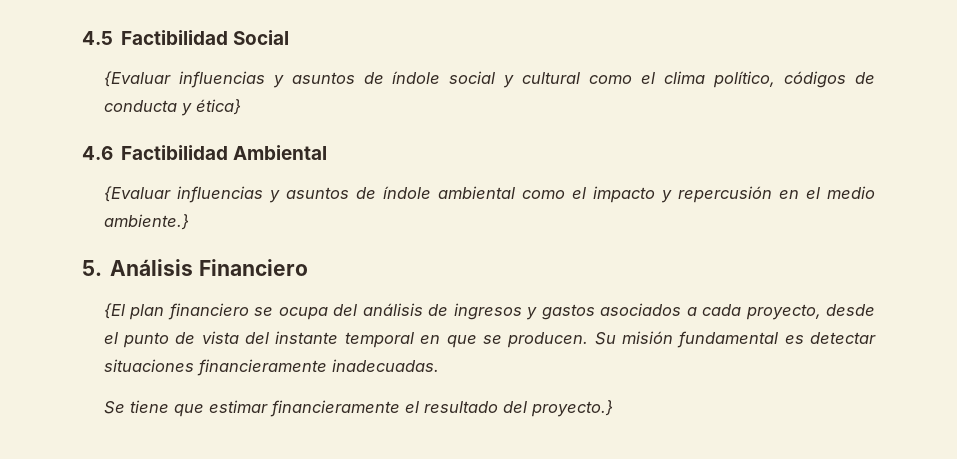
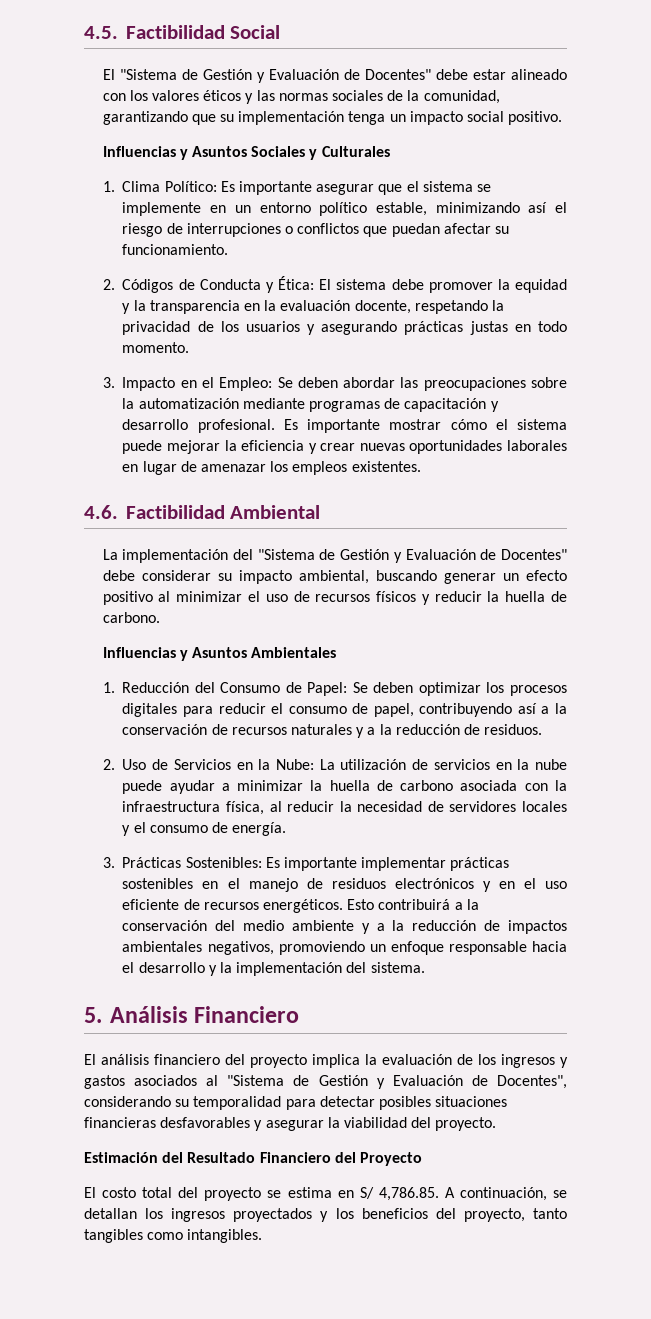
[82,31,113,45] 4.5 -> [84,26,118,39] 4.5.
[103,71,876,88] [103,99,241,116] [82,145,328,160] [103,186,876,203] [103,214,189,230] [82,259,308,276] [103,303,876,320] [103,331,876,348] [103,359,439,376] [103,400,613,417] {Evaluar influencias y asuntos de índole social y cultural como el clima político, códigos de conducta y ética} // 4.6 Factibilidad Ambiental // {Evaluar influencias y asuntos de índole ambiental como el impacto y repercusión en el medio ambiente.} // 5. Análisis Financiero // {El plan financiero se ocupa del análisis de ingresos y gastos asociados a cada proyecto, desde el punto de vista del instante temporal en que se producen. Su misión fundamental es detectar situaciones financieramente inadecuadas. // Se tiene que estimar financieramente el resultado del proyecto.} -> [102,69,567,83] [102,90,500,104] [102,111,563,125] [102,146,390,160] [102,181,491,195] [122,202,567,216] [122,223,509,237] [122,244,229,255] [102,276,567,293] [122,300,504,314] [122,321,567,335] [122,342,190,353] [102,377,567,391] [122,398,499,412] [122,419,567,433] [122,440,567,454] [122,461,421,475] [84,505,321,519] [102,549,567,563] [102,570,567,584] [102,591,567,605] [102,612,160,623] [102,647,337,661] [102,682,567,696] [122,703,567,717] [122,724,543,738] [102,759,567,770] [122,780,567,794] [122,801,567,815] [122,822,287,836] [102,857,510,871] [122,878,567,892] [122,899,479,913] [122,920,568,934] [122,941,567,955] [122,962,425,976] [84,1006,300,1023] [84,1054,568,1068] [84,1075,567,1089] [84,1096,508,1110] [84,1117,497,1131] [84,1152,422,1166] [84,1187,567,1201] [84,1208,567,1222] [84,1229,263,1243] El "Sistema de Gestión y Evaluación de Docentes" debe estar alineado con los valores éticos y las normas sociales de la comunidad, garantizando que su implementación tenga un impacto social positivo. // Influencias y Asuntos Sociales y Culturales // 1. Clima Político: Es importante asegurar que el sistema se implemente en un entorno político estable, minimizando así el riesgo de interrupciones o conflictos que puedan afectar su funcionamiento. // 2. Códigos de Conducta y Ética: El sistema debe promover la equidad y la transparencia en la evaluación docente, respetando la privacidad de los usuarios y asegurando prácticas justas en todo momento. // 3. Impacto en el Empleo: Se deben abordar las preocupaciones sobre la automatización mediante programas de capacitación y desarrollo profesional. Es importante mostrar cómo el sistema puede mejorar la eficiencia y crear nuevas oportunidades laborales en lugar de amenazar los empleos existentes. // 4.6. Factibilidad Ambiental // La implementación del "Sistema de Gestión y Evaluación de Docentes" debe considerar su impacto ambiental, buscando generar un efecto positivo al minimizar el uso de recursos físicos y reducir la huella de carbono. // Influencias y Asuntos Ambientales // 1. Reducción del Consumo de Papel: Se deben optimizar los procesos digitales para reducir el consumo de papel, contribuyendo así a la conservación de recursos naturales y a la reducción de residuos. // 2. Uso de Servicios en la Nube: La utilización de servicios en la nube puede ayudar a minimizar la huella de carbono asociada con la infraestructura física, al reducir la necesidad de servidores locales y el consumo de energía. // 3. Prácticas Sostenibles: Es importante implementar prácticas sostenibles en el manejo de residuos electrónicos y en el uso eficiente de recursos energéticos. Esto contribuirá a la conservación del medio ambiente y a la reducción de impactos ambientales negativos, promoviendo un enfoque responsable hacia el desarrollo y la implementación del sistema. // 5. Análisis Financiero // El análisis financiero del proyecto implica la evaluación de los ingresos y gastos asociados al "Sistema de Gestión y Evaluación de Docentes", considerando su temporalidad para detectar posibles situaciones financieras desfavorables y asegurar la viabilidad del proyecto. // Estimación del Resultado Financiero del Proyecto // El costo total del proyecto se estima en S/ 4,786.85. A continuación, se detallan los ingresos proyectados y los beneficios del proyecto, tanto tangibles como intangibles.

